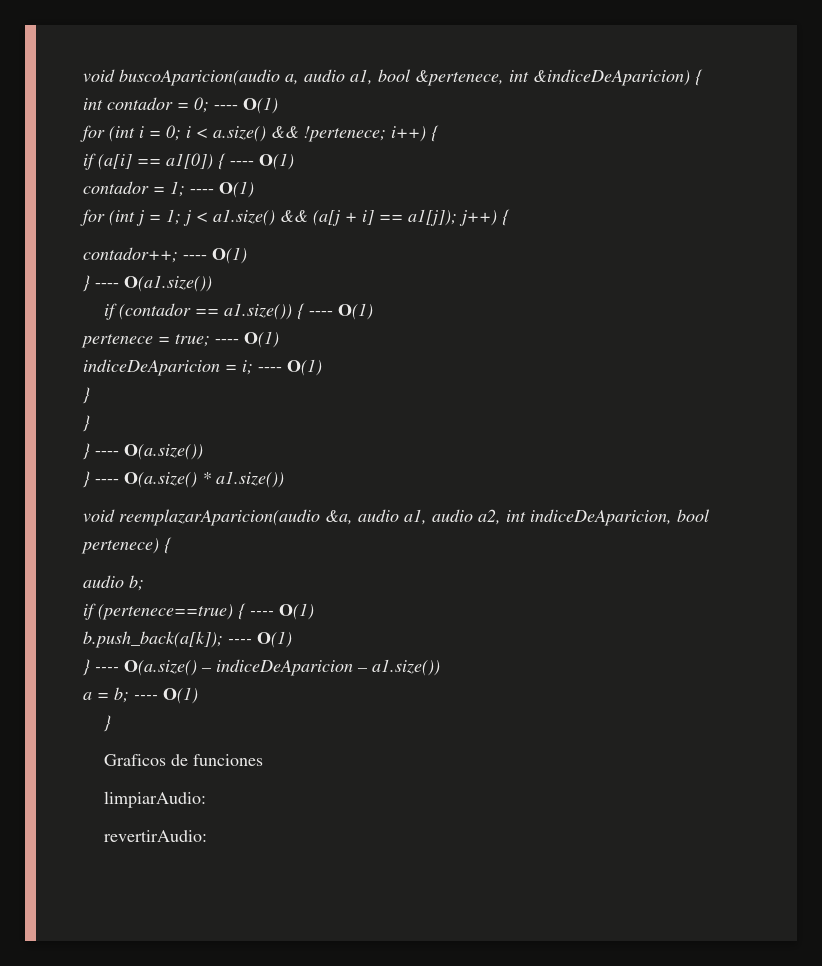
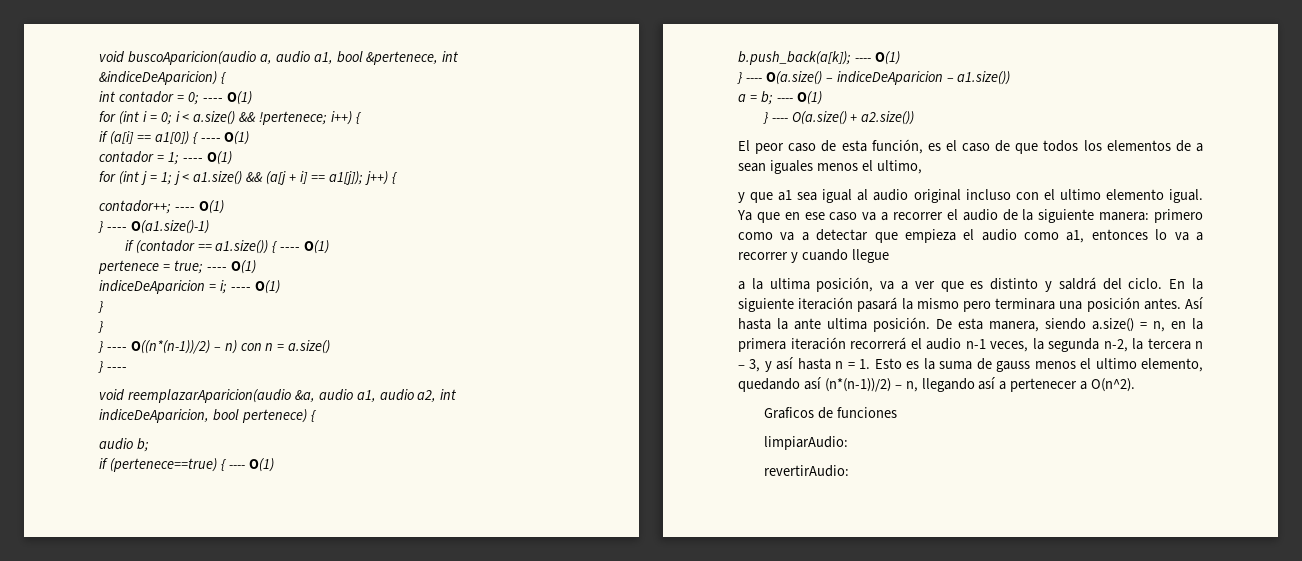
[124,275,212,292] O(a1.size()) -> [130,220,209,234] O(a1.size()-1)
[124,444,203,460] [82,471,284,488] O(a.size()) // } ---- O(a.size() * a1.size()) -> [130,340,331,354] [98,361,127,373] O((n*(n-1))/2) – n) con n = a.size() // } ----
(111, 723) none -> [771,111,915,125] [738,139,1203,154] [738,160,922,174] [738,189,1203,203] [737,209,1203,223] [738,229,1203,243] [738,249,889,263] [738,277,1203,292] [738,297,1203,312] [738,317,1203,332] [738,337,1203,352] [738,357,1203,372] [738,377,1136,392] ---- O(a.size() + a2.size()) // El peor caso de esta función, es el caso de que todos los elementos de a sean iguales menos el ultimo, // y que a1 sea igual al audio original incluso con el ultimo elemento igual. Ya que en ese caso va a recorrer el audio de la siguiente manera: primero como va a detectar que empieza el audio como a1, entonces lo va a recorrer y cuando llegue // a la ultima posición, va a ver que es distinto y saldrá del ciclo. En la siguiente iteración pasará la mismo pero terminara una posición antes. Así hasta la ante ultima posición. De esta manera, siendo a.size() = n, en la primera iteración recorrerá el audio n-1 veces, la segunda n-2, la tercera n – 3, y así hasta n = 1. Esto es la suma de gauss menos el ultimo elemento, quedando así (n*(n-1))/2) – n, llegando así a pertenecer a O(n^2).

